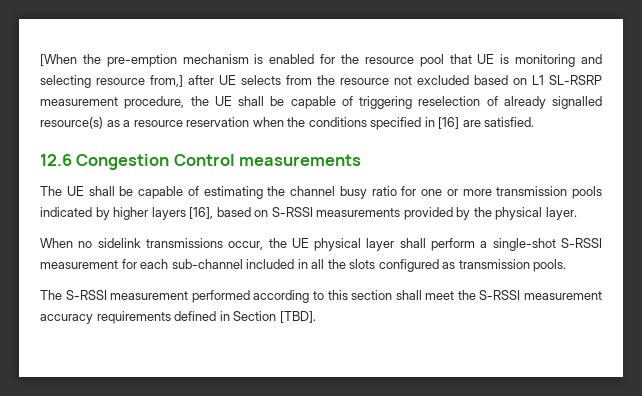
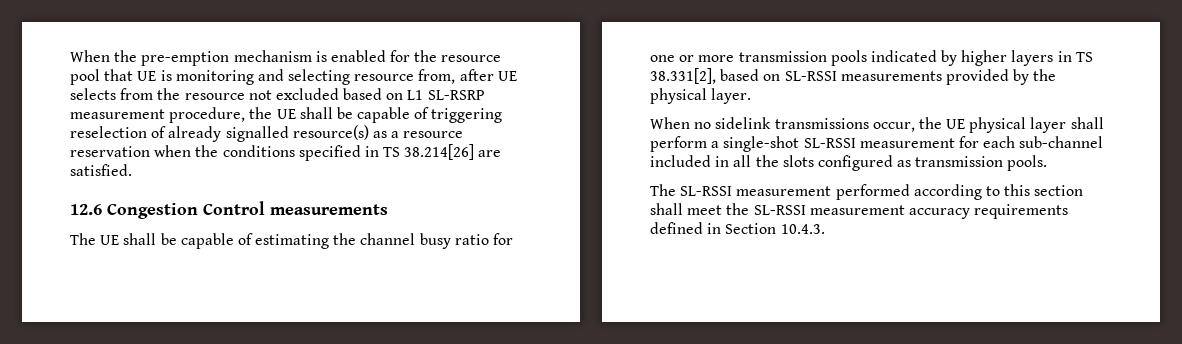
[40,54,77,66] [When -> [70,50,110,62] When
[150,75,183,87] from,] -> [418,69,456,84] from,
[438,117,460,129] [16] -> [383,144,475,160] TS 38.214[26]
[189,207,313,219] [16], based on S-RSSI -> [1057,51,1093,62] [650,68,837,84] in TS 38.331[2], based on SL-RSSI
[561,238,603,248] S-RSSI -> [803,138,856,148] SL-RSSI
[65,290,107,300] S-RSSI -> [680,186,733,196] SL-RSSI
[479,290,521,300] S-RSSI -> [753,205,806,215] SL-RSSI
[279,311,316,323] [TBD]. -> [780,224,825,234] 10.4.3.

